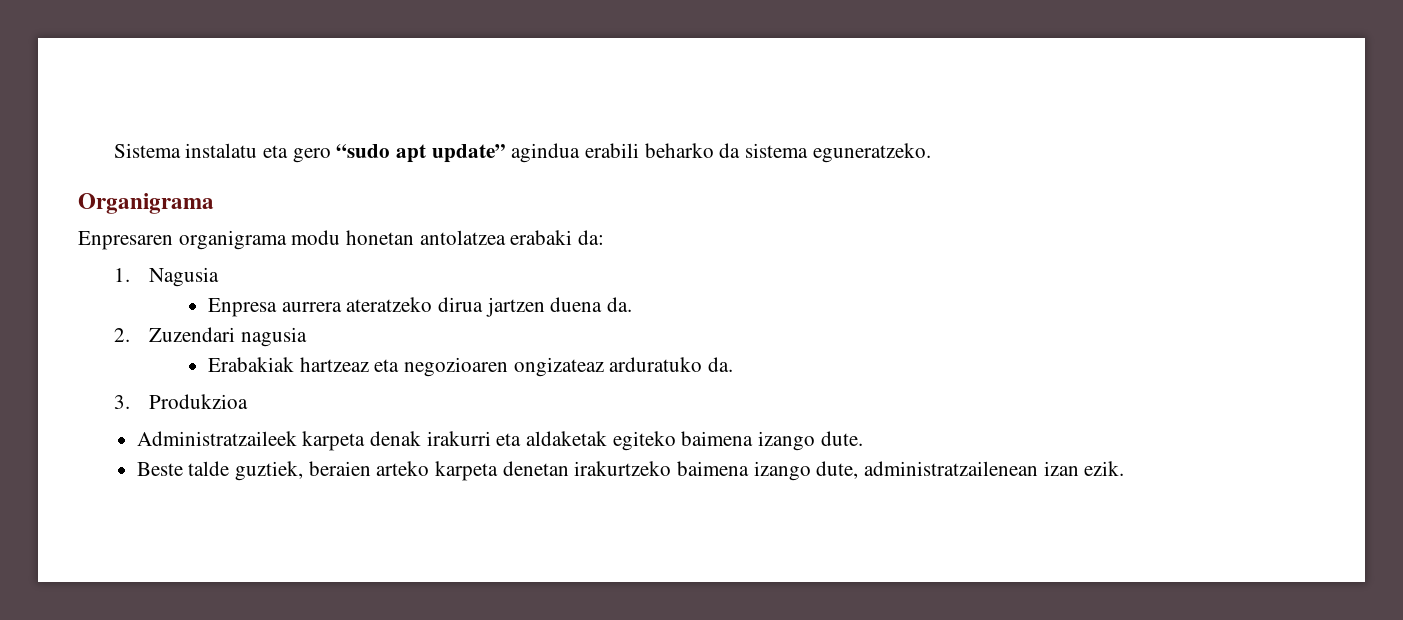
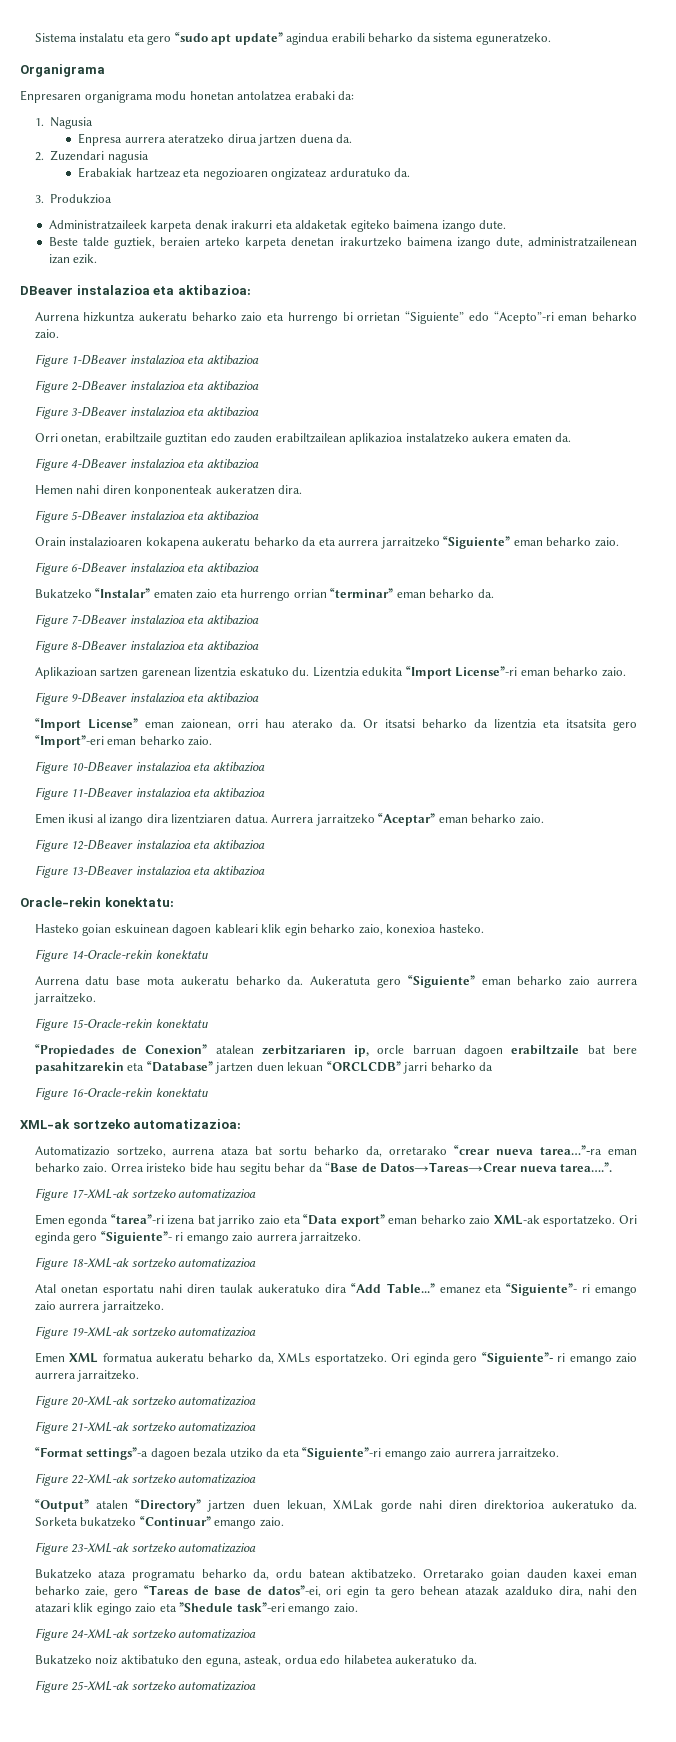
(1125, 468) none -> [20,285,251,295] [34,311,638,324] [34,329,59,339] [34,354,259,367] [34,380,259,393] [34,406,259,419] [34,433,572,445] [34,458,259,471] [34,485,303,497] [34,510,259,523] [34,536,619,549] [34,562,259,575] [34,588,494,601] [34,614,259,627] [34,640,259,653] [34,666,626,679] [34,692,259,705] [34,718,637,731] [34,735,213,748] [34,761,265,774] [34,787,265,800] [34,813,544,826] [34,839,265,852] [34,865,265,878] [20,897,174,907] [34,924,484,936] [34,949,208,962] [34,975,638,988] [33,993,96,1005] [34,1018,208,1031] [34,1044,637,1057] [34,1061,494,1074] [34,1087,208,1100] [20,1119,242,1129] [34,1145,637,1157] [34,1162,613,1175] [34,1188,257,1201] [34,1214,637,1227] [34,1231,362,1244] [34,1257,257,1270] [34,1283,637,1296] [34,1301,164,1313] [34,1326,257,1339] [34,1352,637,1365] [34,1370,140,1382] [34,1395,257,1408] [34,1421,257,1434] [34,1447,560,1460] [34,1473,257,1486] [34,1499,637,1512] [34,1516,284,1529] [34,1542,257,1555] [34,1569,637,1581] [34,1585,637,1598] [34,1602,358,1615] [34,1628,257,1641] [34,1655,477,1667] [34,1680,257,1693] // DBeaver instalazioa eta aktibazioa: // Aurrena hizkuntza aukeratu beharko zaio eta hurrengo bi orrietan “Siguiente” edo “Acepto”-ri eman beharko zaio. // Figure 1-DBeaver instalazioa eta aktibazioa // Figure 2-DBeaver instalazioa eta aktibazioa // Figure 3-DBeaver instalazioa eta aktibazioa // Orri onetan, erabiltzaile guztitan edo zauden erabiltzailean aplikazioa instalatzeko aukera ematen da. // Figure 4-DBeaver instalazioa eta aktibazioa // Hemen nahi diren konponenteak aukeratzen dira. // Figure 5-DBeaver instalazioa eta aktibazioa // Orain instalazioaren kokapena aukeratu beharko da eta aurrera jarraitzeko “Siguiente” eman beharko zaio. // Figure 6-DBeaver instalazioa eta aktibazioa // Bukatzeko “Instalar” ematen zaio eta hurrengo orrian “terminar” eman beharko da. // Figure 7-DBeaver instalazioa eta aktibazioa // Figure 8-DBeaver instalazioa eta aktibazioa // Aplikazioan sartzen garenean lizentzia eskatuko du. Lizentzia edukita “Import License”-ri eman beharko zaio. // Figure 9-DBeaver instalazioa eta aktibazioa // “Import License” eman zaionean, orri hau aterako da. Or itsatsi beharko da lizentzia eta itsatsita gero “Import”-eri eman beharko zaio. // Figure 10-DBeaver instalazioa eta aktibazioa // Figure 11-DBeaver instalazioa eta aktibazioa // Emen ikusi al izango dira lizentziaren datua. Aurrera jarraitzeko “Aceptar” eman beharko zaio. // Figure 12-DBeaver instalazioa eta aktibazioa // Figure 13-DBeaver instalazioa eta aktibazioa // Oracle-rekin konektatu: // Hasteko goian eskuinean dagoen kableari klik egin beharko zaio, konexioa hasteko. // Figure 14-Oracle-rekin konektatu // Aurrena datu base mota aukeratu beharko da. Aukeratuta gero “Siguiente” eman beharko zaio aurrera jarraitzeko. // Figure 15-Oracle-rekin konektatu // “Propiedades de Conexion” atalean zerbitzariaren ip, orcle barruan dagoen erabiltzaile bat bere pasahitzarekin eta “Database” jartzen duen lekuan “ORCLCDB” jarri beharko da // Figure 16-Oracle-rekin konektatu // XML-ak sortzeko automatizazioa: // Automatizazio sortzeko, aurrena ataza bat sortu beharko da, orretarako “crear nueva tarea…”-ra eman beharko zaio. Orrea iristeko bide hau segitu behar da “Base de Datos→Tareas→Crear nueva tarea….”. // Figure 17-XML-ak sortzeko automatizazioa // Emen egonda “tarea”-ri izena bat jarriko zaio eta “Data export” eman beharko zaio XML-ak esportatzeko. Ori eginda gero “Siguiente”- ri emango zaio aurrera jarraitzeko. // Figure 18-XML-ak sortzeko automatizazioa // Atal onetan esportatu nahi diren taulak aukeratuko dira “Add Table...” emanez eta “Siguiente”- ri emango zaio aurrera jarraitzeko. // Figure 19-XML-ak sortzeko automatizazioa // Emen XML formatua aukeratu beharko da, XMLs esportatzeko. Ori eginda gero “Siguiente”- ri emango zaio aurrera jarraitzeko. // Figure 20-XML-ak sortzeko automatizazioa // Figure 21-XML-ak sortzeko automatizazioa // “Format settings”-a dagoen bezala utziko da eta “Siguiente”-ri emango zaio aurrera jarraitzeko. // Figure 22-XML-ak sortzeko automatizazioa // “Output” atalen “Directory” jartzen duen lekuan, XMLak gorde nahi diren direktorioa aukeratuko da. Sorketa bukatzeko “Continuar” emango zaio. // Figure 23-XML-ak sortzeko automatizazioa // Bukatzeko ataza programatu beharko da, ordu batean aktibatzeko. Orretarako goian dauden kaxei eman beharko zaie, gero “Tareas de base de datos”-ei, ori egin ta gero behean atazak azalduko dira, nahi den atazari klik egingo zaio eta ”Shedule task”-eri emango zaio. // Figure 24-XML-ak sortzeko automatizazioa // Bukatzeko noiz aktibatuko den eguna, asteak, ordua edo hilabetea aukeratuko da. // Figure 25-XML-ak sortzeko automatizazioa

